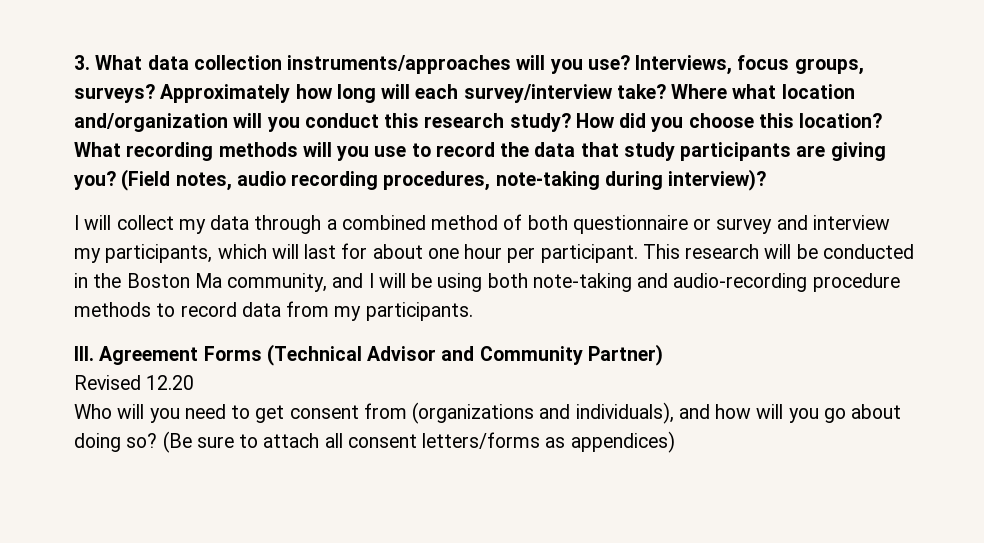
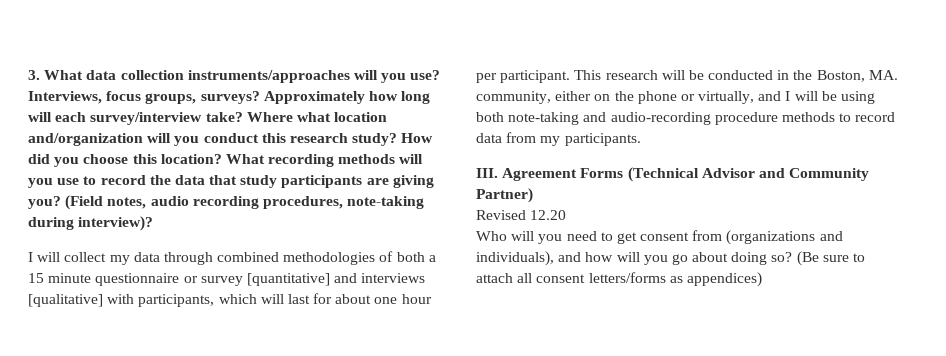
[326,214,890,234] [74,248,101,263] a combined method of both questionnaire or survey and interview my -> [217,251,436,265] [28,273,426,286] [28,294,135,307] combined methodologies of both a 15 minute questionnaire or survey [quantitative] and interviews [qualitative] with
[126,273,328,292] Boston Ma community, -> [816,70,898,82] [476,91,755,104] Boston, MA. community, either on the phone or virtually,

